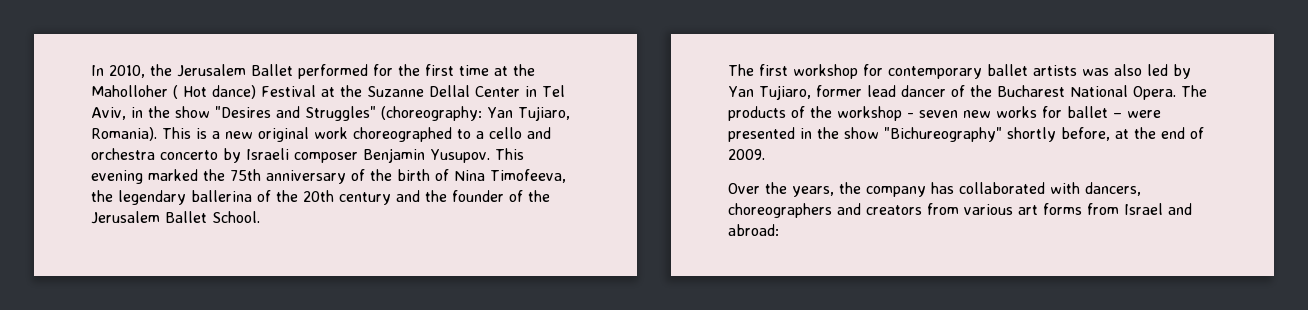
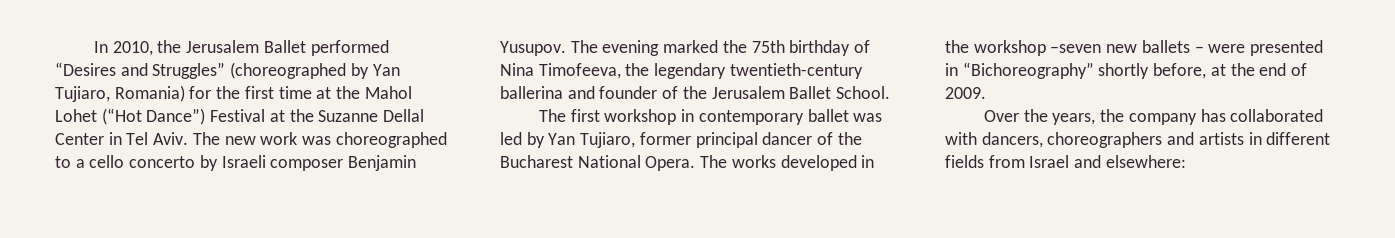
(368, 71) none -> [55,62,400,79] [55,85,185,102] “Desires and Struggles” (choreographed by Yan Tujiaro, Romania)
[91,85,256,99] Maholloher ( Hot dance) -> [364,86,412,99] [55,108,206,125] Mahol Lohet (“Hot Dance”)
[91,106,570,121] [91,127,348,142] Aviv, in the show "Desires and Struggles" (choreography: Yan Tujiaro, Romania). This is a new original work -> [153,132,332,145] Aviv. The new work was
[527,127,551,139] [91,148,155,160] and orchestra -> (125, 161) none
[495,148,524,160] This -> [570,40,598,53] The
[266,169,430,184] anniversary of the birth -> [789,40,851,56] birthday
[191,190,447,205] ballerina of the 20th century and the -> [729,63,863,79] [500,86,595,99] twentieth-century ballerina and
[863,64,883,76] for -> [681,109,695,122] in
[1033,64,1142,76] artists was also -> [853,113,883,122] was
[866,85,896,97] lead -> [695,132,758,148] principal
[728,106,1108,121] products of the workshop - seven new works for ballet -> [731,155,875,171] [945,40,1190,56] works developed in the workshop –seven new ballets
[817,127,1002,142] the show "Bichureography" -> [962,62,1094,79] “Bichoreography”
[866,203,1082,215] creators from various art forms -> [1198,132,1331,145] [945,155,984,168] artists in different fields
[728,224,779,236] abroad: -> [1105,155,1186,168] elsewhere:

